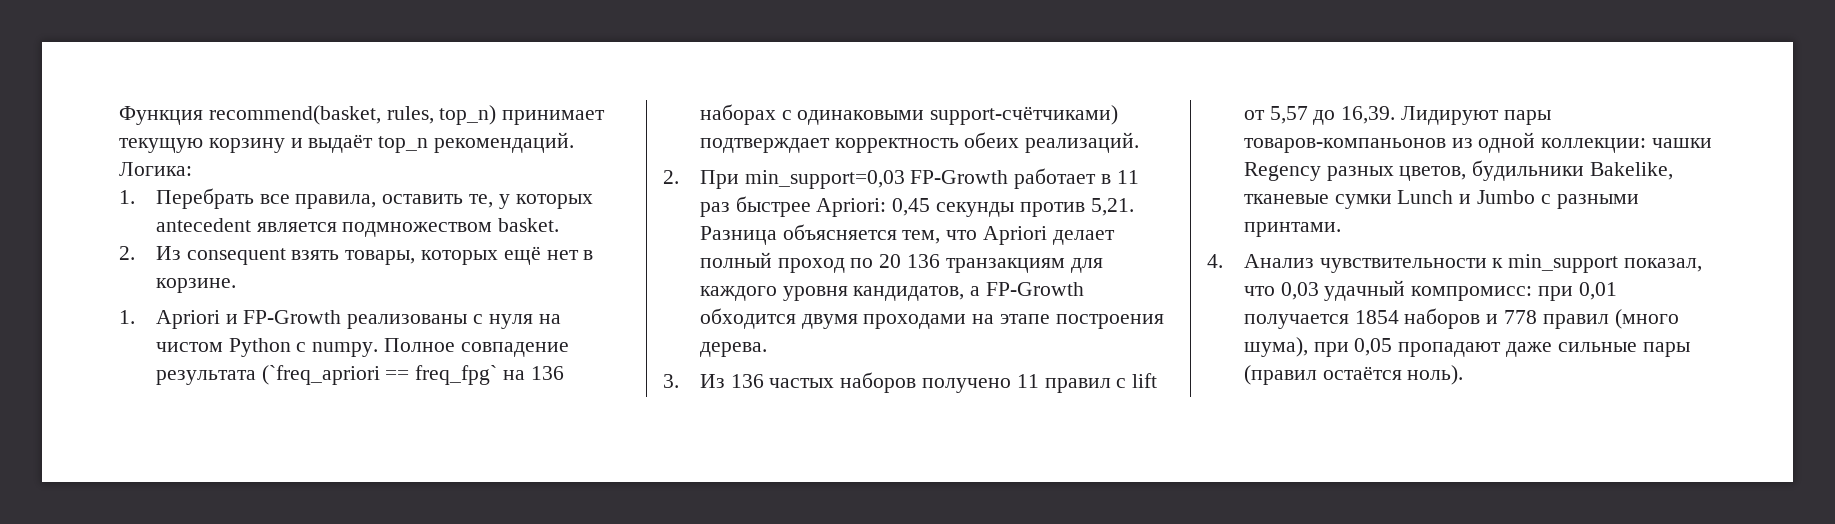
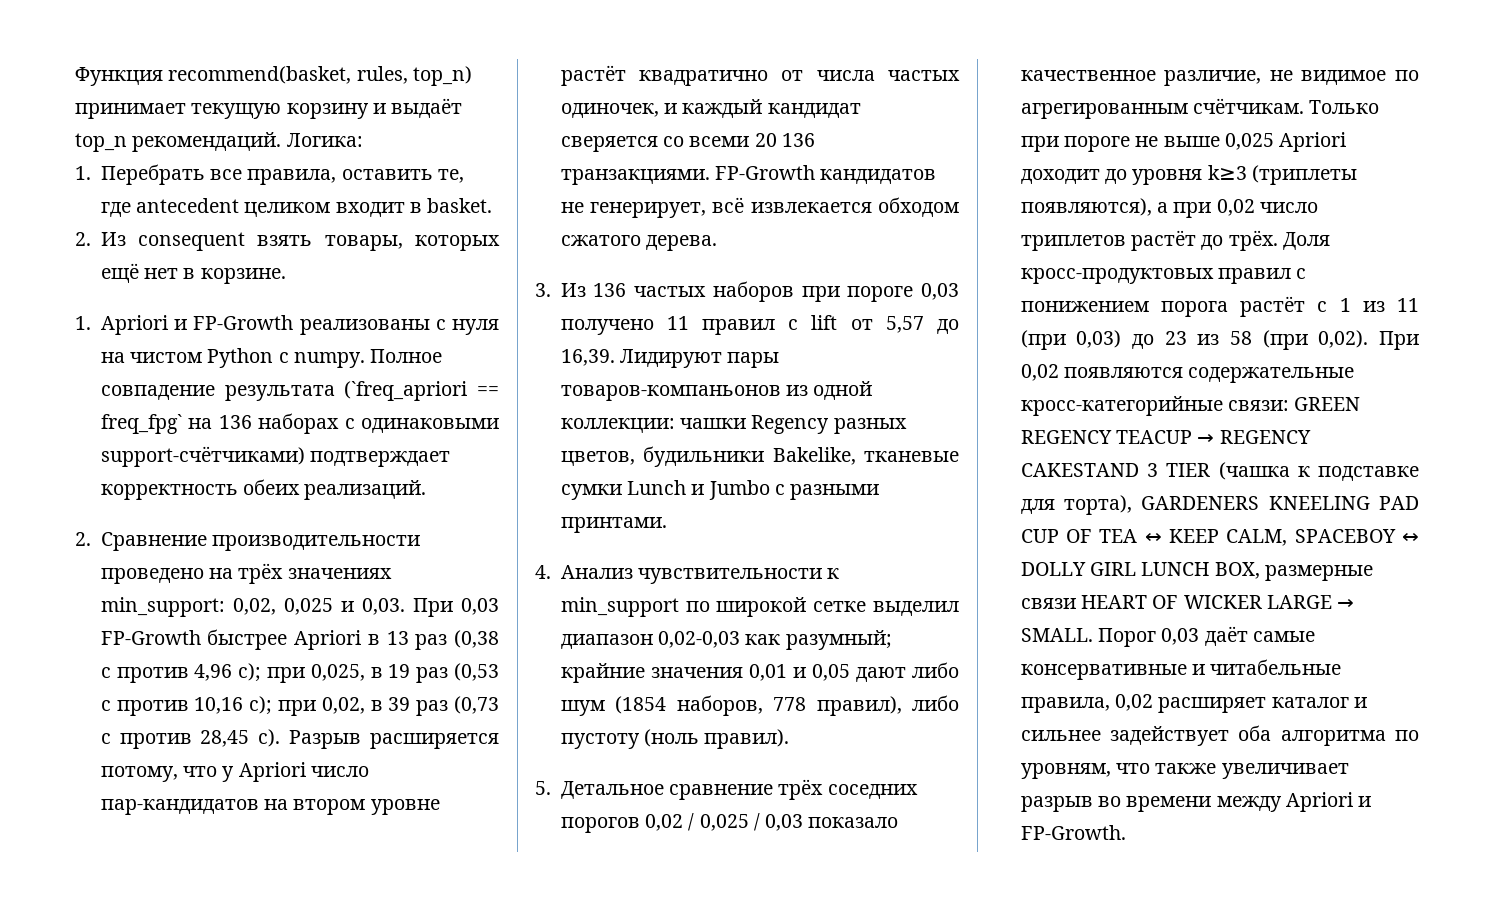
[498,194,593,209] [155,218,493,237] у которых antecedent является подмножеством -> [100,198,422,217] где antecedent целиком входит в
[699,168,1139,189] [699,196,1134,217] [699,224,1115,245] [699,252,1103,273] [699,282,1085,301] [699,308,1164,329] При min_support=0,03 FP-Growth работает в 11 раз быстрее Apriori: 0,45 секунды против 5,21. Разница объясняется тем, что Apriori делает полный проход по 20 136 транзакциям для каждого уровня кандидатов, а FP-Growth обходится двумя проходами на этапе построения -> [100,532,421,551] [100,563,392,584] [100,597,500,617] [100,629,499,650] [100,663,499,683] [100,696,499,716] [100,729,499,749] [100,762,369,782] [100,799,440,815] [560,65,960,86] [560,99,861,118] [560,133,815,152] [560,165,937,185] [560,197,959,218] [560,235,641,246] Сравнение производительности проведено на трёх значениях min_support: 0,02, 0,025 и 0,03. При 0,03 FP-Growth быстрее Apriori в 13 раз (0,38 с против 4,96 с); при 0,025, в 19 раз (0,53 с против 10,16 с); при 0,02, в 39 раз (0,73 с против 28,45 с). Разрыв расширяется потому, что у Apriori число пар-кандидатов на втором уровне растёт квадратично от числа частых одиночек, и каждый кандидат сверяется со всеми 20 136 транзакциями. FP-Growth кандидатов не генерирует, всё извлекается обходом сжатого
(917, 382) none -> [801,283,959,302] при пороге 0,03
[1624,258,1703,272] [1243,280,1617,301] [1243,308,1679,329] [1243,337,1690,357] [1243,365,1464,385] показал, что 0,03 удачный компромисс: при 0,01 получается 1854 наборов и 778 правил (много шума), при 0,05 пропадают даже сильные пары (правил остаётся ноль). -> [685,597,959,617] [560,630,892,650] [560,662,959,683] [560,695,959,716] [560,729,790,749] [535,779,918,800] [560,813,899,833] [1020,70,1419,86] [1020,98,1380,119] [1020,132,1347,152] [1020,165,1357,185] [1020,198,1318,218] [1020,230,1330,251] [1020,268,1307,284] [1020,296,1419,317] [1020,330,1419,350] [1020,364,1355,383] [1020,396,1361,416] [1020,430,1311,444] [1020,462,1419,481] [1020,495,1419,515] [1020,529,1419,546] [1020,562,1373,581] [1020,595,1355,609] [1020,626,1315,647] [1020,659,1342,680] [1020,694,1367,713] [1020,725,1419,746] [1020,763,1349,779] [1020,792,1372,812] [1020,825,1126,840] по широкой сетке выделил диапазон 0,02-0,03 как разумный; крайние значения 0,01 и 0,05 дают либо шум (1854 наборов, 778 правил), либо пустоту (ноль правил). // 5. Детальное сравнение трёх соседних порогов 0,02 / 0,025 / 0,03 показало качественное различие, не видимое по агрегированным счётчикам. Только при пороге не выше 0,025 Apriori доходит до уровня k≥3 (триплеты появляются), а при 0,02 число триплетов растёт до трёх. Доля кросс-продуктовых правил с понижением порога растёт с 1 из 11 (при 0,03) до 23 из 58 (при 0,02). При 0,02 появляются содержательные кросс-категорийные связи: GREEN REGENCY TEACUP → REGENCY CAKESTAND 3 TIER (чашка к подставке для торта), GARDENERS KNEELING PAD CUP OF TEA ↔ KEEP CALM, SPACEBOY ↔ DOLLY GIRL LUNCH BOX, размерные связи HEART OF WICKER LARGE → SMALL. Порог 0,03 даёт самые консервативные и читабельные правила, 0,02 расширяет каталог и сильнее задействует оба алгоритма по уровням, что также увеличивает разрыв во времени между Apriori и FP-Growth.

